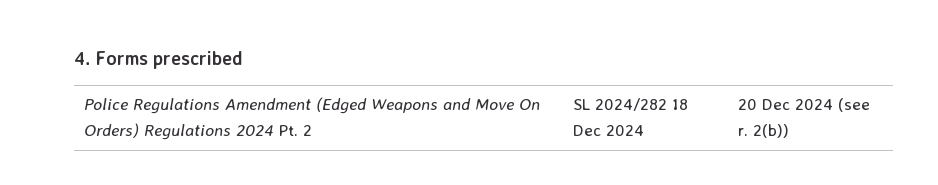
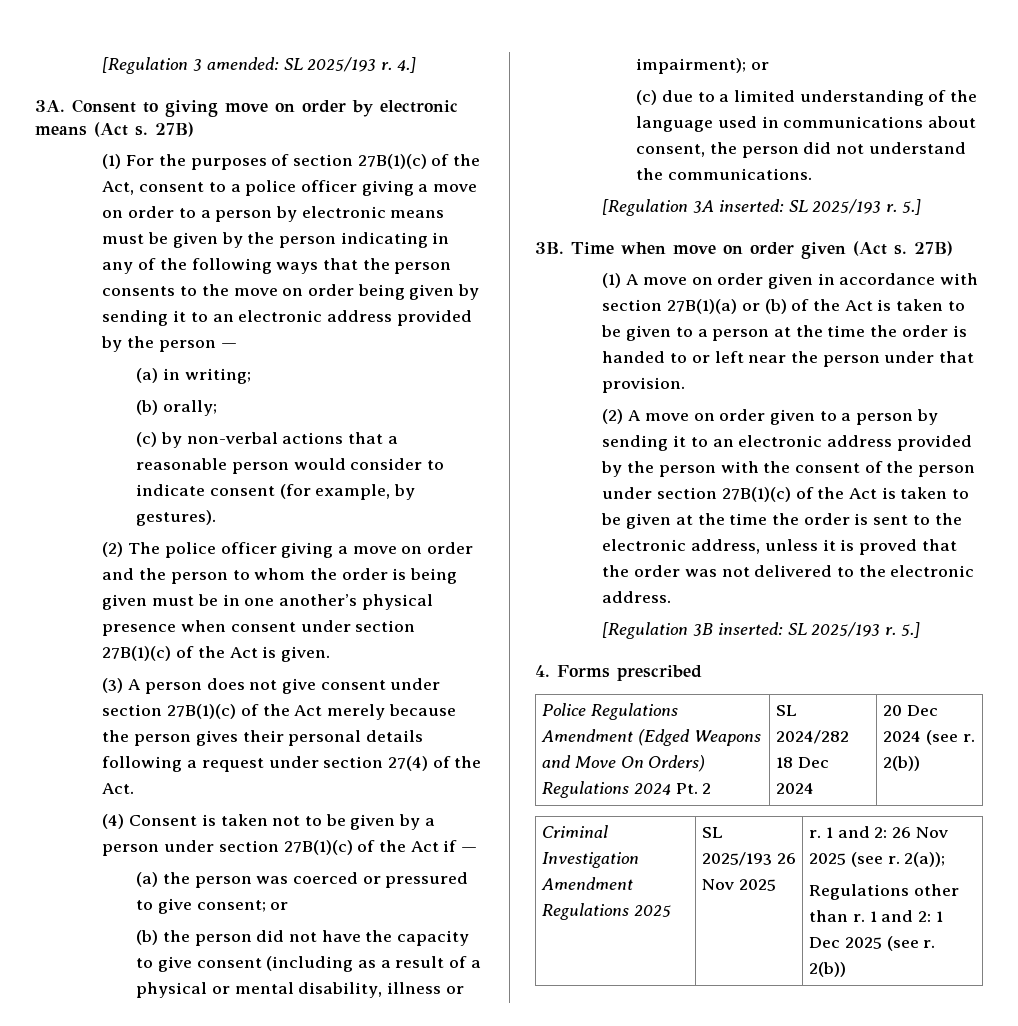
(74, 58) none -> [102,57,416,74] [35,99,458,117] [35,122,194,137] [102,154,481,170] [102,180,478,196] [102,206,445,222] [102,232,450,248] [102,258,452,274] [102,284,480,300] [102,310,472,326] [101,336,237,352] [136,368,251,384] [136,400,217,416] [136,432,398,448] [136,458,444,474] [136,484,415,500] [136,510,217,526] [102,542,474,558] [102,568,458,584] [102,594,433,610] [102,620,416,636] [102,646,331,662] [102,678,441,694] [102,704,456,720] [102,730,424,746] [102,756,482,772] [102,783,135,794] [102,814,435,830] [102,840,478,856] [136,872,469,888] [136,898,289,914] [136,930,470,946] [136,956,481,972] [136,982,464,998] [636,58,769,74] [636,90,978,106] [636,116,976,132] [636,142,966,158] [636,168,812,180] [602,199,921,216] [535,241,953,259] [602,273,979,289] [602,299,965,314] [601,325,967,341] [602,351,975,367] [602,377,686,393] [602,409,938,425] [602,435,972,451] [601,461,976,477] [602,487,970,502] [601,513,962,529] [602,539,957,555] [602,565,975,577] [602,591,672,603] [602,622,920,639] [Regulation 3 amended: SL 2025/193 r. 4.] // 3A. Consent to giving move on order by electronic means (Act s. 27B) // (1) For the purposes of section 27B(1)(c) of the Act, consent to a police officer giving a move on order to a person by electronic means must be given by the person indicating in any of the following ways that the person consents to the move on order being given by sending it to an electronic address provided by the person — // (a) in writing; // (b) orally; // (c) by non-verbal actions that a reasonable person would consider to indicate consent (for example, by gestures). // (2) The police officer giving a move on order and the person to whom the order is being given must be in one another’s physical presence when consent under section 27B(1)(c) of the Act is given. // (3) A person does not give consent under section 27B(1)(c) of the Act merely because the person gives their personal details following a request under section 27(4) of the Act. // (4) Consent is taken not to be given by a person under section 27B(1)(c) of the Act if — // (a) the person was coerced or pressured to give consent; or // (b) the person did not have the capacity to give consent (including as a result of a physical or mental disability, illness or impairment); or // (c) due to a limited understanding of the language used in communications about consent, the person did not understand the communications. // [Regulation 3A inserted: SL 2025/193 r. 5.] // 3B. Time when move on order given (Act s. 27B) // (1) A move on order given in accordance with section 27B(1)(a) or (b) of the Act is taken to be given to a person at the time the order is handed to or left near the person under that provision. // (2) A move on order given to a person by sending it to an electronic address provided by the person with the consent of the person under section 27B(1)(c) of the Act is taken to be given at the time the order is sent to the electronic address, unless it is proved that the order was not delivered to the electronic address. // [Regulation 3B inserted: SL 2025/193 r. 5.] //
(789, 131) none -> [542,825,609,838] [542,852,640,868] [541,877,634,890] [542,903,671,920] [702,827,724,838] [702,852,796,866] [702,879,776,891] [809,826,948,838] [809,852,946,867] [809,884,959,900] [809,910,943,922] [809,936,936,951] [809,962,847,977] // Criminal Investigation Amendment Regulations 2025 | SL 2025/193 26 Nov 2025 | r. 1 and 2: 26 Nov 2025 (see r. 2(a)); // Regulations other than r. 1 and 2: 1 Dec 2025 (see r. 2(b))

